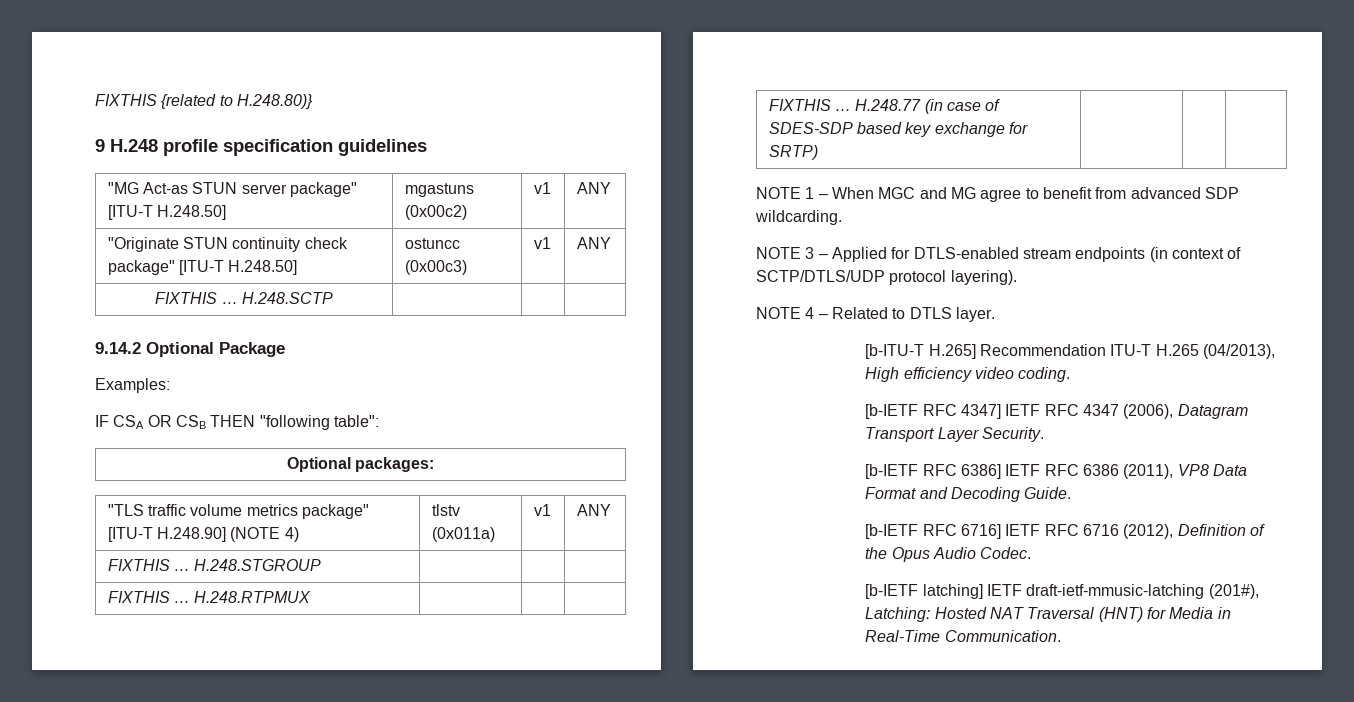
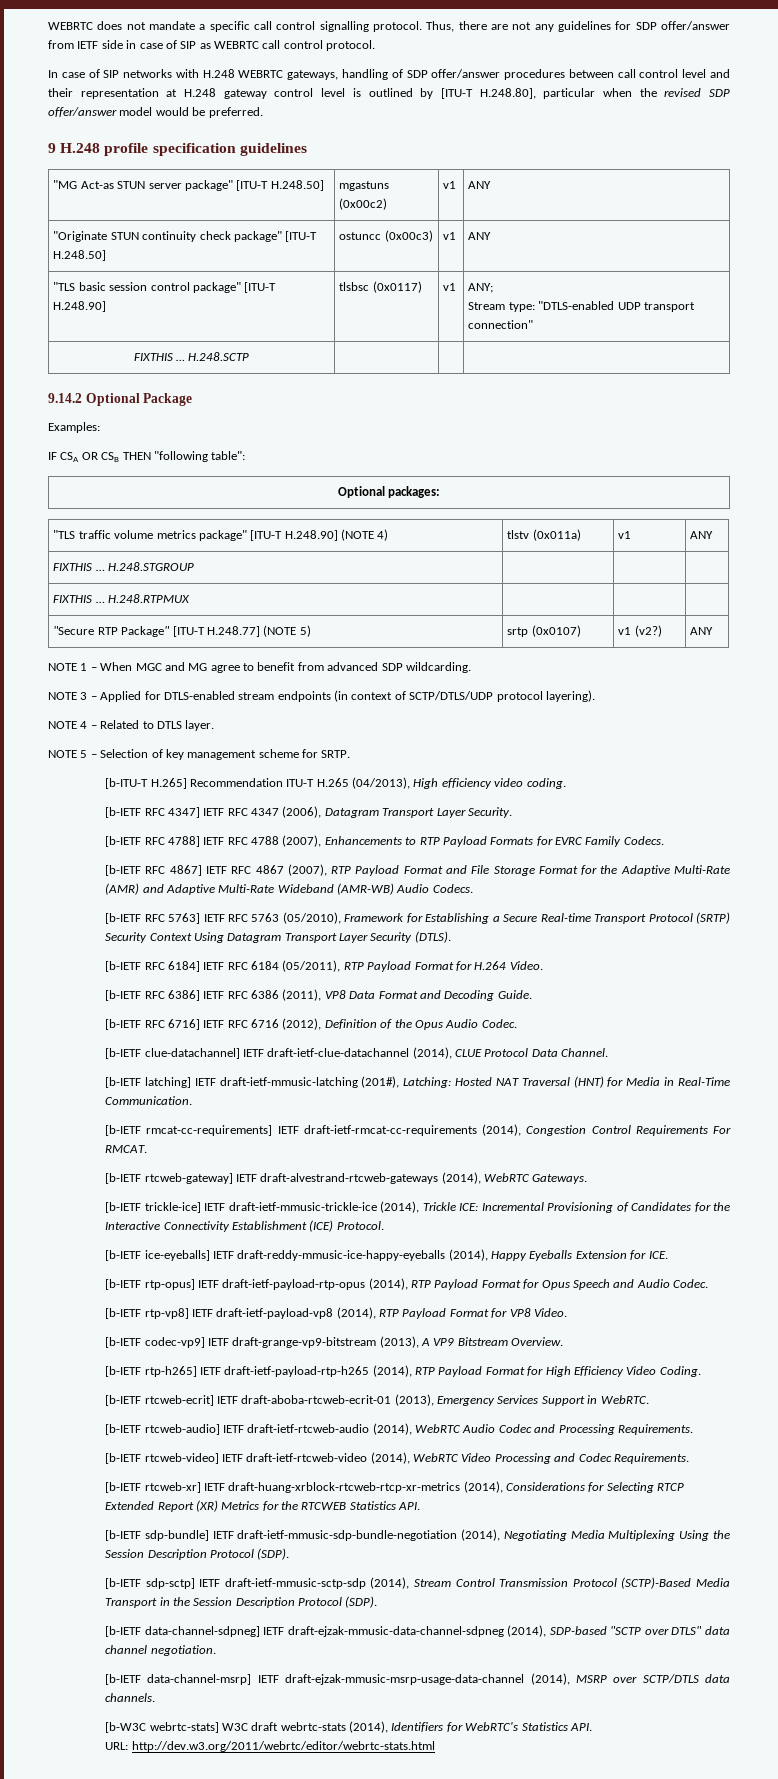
[95,94,313,109] FIXTHIS {related to H.248.80)} -> [48,21,730,32] [48,40,376,51] [48,69,731,80] [48,88,730,99] [48,107,263,118] WEBRTC does not mandate a specific call control signalling protocol. Thus, there are not any guidelines for SDP offer/answer from IETF side in case of SIP as WEBRTC call control protocol. // In case of SIP networks with H.248 WEBRTC gateways, handling of SDP offer/answer procedures between call control level and their representation at H.248 gateway control level is outlined by [ITU-T H.248.80], particular when the revised SDP offer/answer model would be preferred.
(611, 243) none -> [53,282,277,293] [53,301,107,312] [339,281,422,293] [443,283,457,291] [468,283,494,293] [468,301,695,312] [468,320,534,329] // "TLS basic session control package" [ITU-T H.248.90] | tlsbsc (0x0117) | v1 | ANY; // Stream type: "DTLS-enabled UDP transport connection"
[768,99,1001,114] [768,122,1028,137] [768,145,818,160] FIXTHIS … H.248.77 (in case of SDES-SDP based key exchange for SRTP) | | | -> [53,625,311,637] [507,625,581,637] [618,625,662,637] [690,627,714,635] "Secure RTP Package" [ITU-T H.248.77] (NOTE 5) | srtp (0x0107) | v1 (v2?) | ANY
(995, 314) none -> [48,749,351,760] // NOTE 5 – Selection of key management scheme for SRTP.
(1045, 434) none -> [105,835,664,847] [105,864,730,876] [105,883,473,895] [105,912,730,924] [105,931,451,943] [105,960,543,972] // [b-IETF RFC 4788] IETF RFC 4788 (2007), Enhancements to RTP Payload Formats for EVRC Family Codecs. // [b-IETF RFC 4867] IETF RFC 4867 (2007), RTP Payload Format and File Storage Format for the Adaptive Multi-Rate (AMR) and Adaptive Multi-Rate Wideband (AMR-WB) Audio Codecs. // [b-IETF RFC 5763] IETF RFC 5763 (05/2010), Framework for Establishing a Secure Real-time Transport Protocol (SRTP) Security Context Using Datagram Transport Layer Security (DTLS). // [b-IETF RFC 6184] IETF RFC 6184 (05/2011), RTP Payload Format for H.264 Video.
(1032, 553) none -> [105,1047,609,1059] // [b-IETF clue-datachannel] IETF draft-ietf-clue-datachannel (2014), CLUE Protocol Data Channel.
(1061, 636) none -> [105,1124,731,1136] [105,1145,148,1153] [105,1172,588,1184] [105,1201,731,1213] [105,1220,384,1232] [105,1249,668,1261] [105,1278,709,1290] [105,1307,567,1319] [105,1336,564,1348] [105,1365,701,1377] [105,1394,649,1406] [105,1423,693,1435] [105,1452,689,1464] [105,1481,685,1493] [105,1500,421,1512] [105,1529,730,1541] [105,1548,290,1560] [105,1577,730,1589] [105,1596,378,1608] [105,1625,731,1637] [105,1645,216,1656] [105,1673,730,1685] [105,1693,156,1702] [105,1721,592,1733] [105,1741,435,1752] // [b-IETF rmcat-cc-requirements] IETF draft-ietf-rmcat-cc-requirements (2014), Congestion Control Requirements For RMCAT. // [b-IETF rtcweb-gateway] IETF draft-alvestrand-rtcweb-gateways (2014), WebRTC Gateways. // [b-IETF trickle-ice] IETF draft-ietf-mmusic-trickle-ice (2014), Trickle ICE: Incremental Provisioning of Candidates for the Interactive Connectivity Establishment (ICE) Protocol. // [b-IETF ice-eyeballs] IETF draft-reddy-mmusic-ice-happy-eyeballs (2014), Happy Eyeballs Extension for ICE. // [b-IETF rtp-opus] IETF draft-ietf-payload-rtp-opus (2014), RTP Payload Format for Opus Speech and Audio Codec. // [b-IETF rtp-vp8] IETF draft-ietf-payload-vp8 (2014), RTP Payload Format for VP8 Video. // [b-IETF codec-vp9] IETF draft-grange-vp9-bitstream (2013), A VP9 Bitstream Overview. // [b-IETF rtp-h265] IETF draft-ietf-payload-rtp-h265 (2014), RTP Payload Format for High Efficiency Video Coding. // [b-IETF rtcweb-ecrit] IETF draft-aboba-rtcweb-ecrit-01 (2013), Emergency Services Support in WebRTC. // [b-IETF rtcweb-audio] IETF draft-ietf-rtcweb-audio (2014), WebRTC Audio Codec and Processing Requirements. // [b-IETF rtcweb-video] IETF draft-ietf-rtcweb-video (2014), WebRTC Video Processing and Codec Requirements. // [b-IETF rtcweb-xr] IETF draft-huang-xrblock-rtcweb-rtcp-xr-metrics (2014), Considerations for Selecting RTCP Extended Report (XR) Metrics for the RTCWEB Statistics API. // [b-IETF sdp-bundle] IETF draft-ietf-mmusic-sdp-bundle-negotiation (2014), Negotiating Media Multiplexing Using the Session Description Protocol (SDP). // [b-IETF sdp-sctp] IETF draft-ietf-mmusic-sctp-sdp (2014), Stream Control Transmission Protocol (SCTP)-Based Media Transport in the Session Description Protocol (SDP). // [b-IETF data-channel-sdpneg] IETF draft-ejzak-mmusic-data-channel-sdpneg (2014), SDP-based "SCTP over DTLS" data channel negotiation. // [b-IETF data-channel-msrp] IETF draft-ejzak-mmusic-msrp-usage-data-channel (2014), MSRP over SCTP/DTLS data channels. // [b-W3C webrtc-stats] W3C draft webrtc-stats (2014), Identifiers for WebRTC's Statistics API. // URL: http://dev.w3.org/2011/webrtc/editor/webrtc-stats.html

